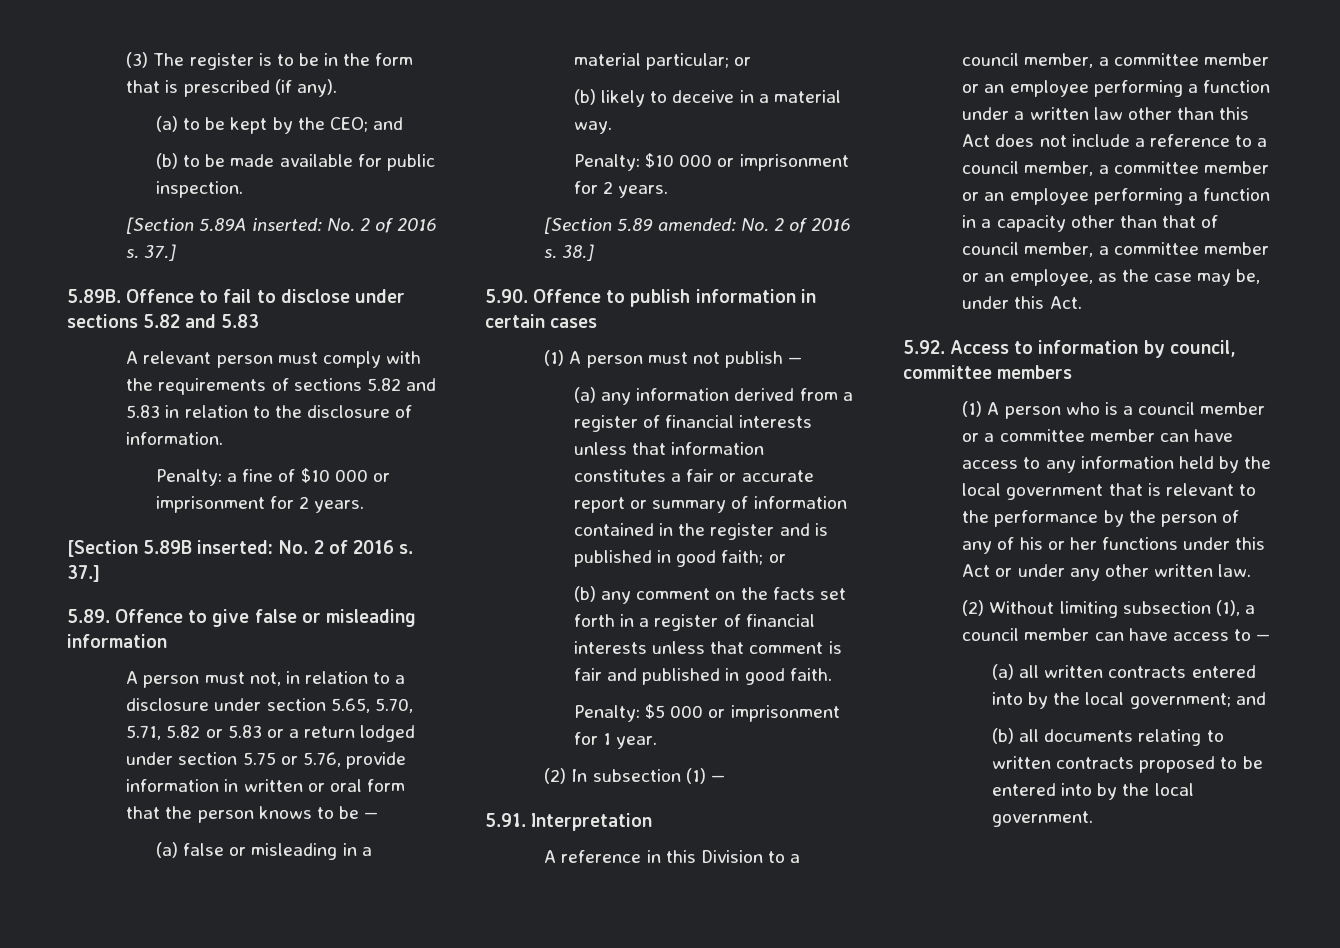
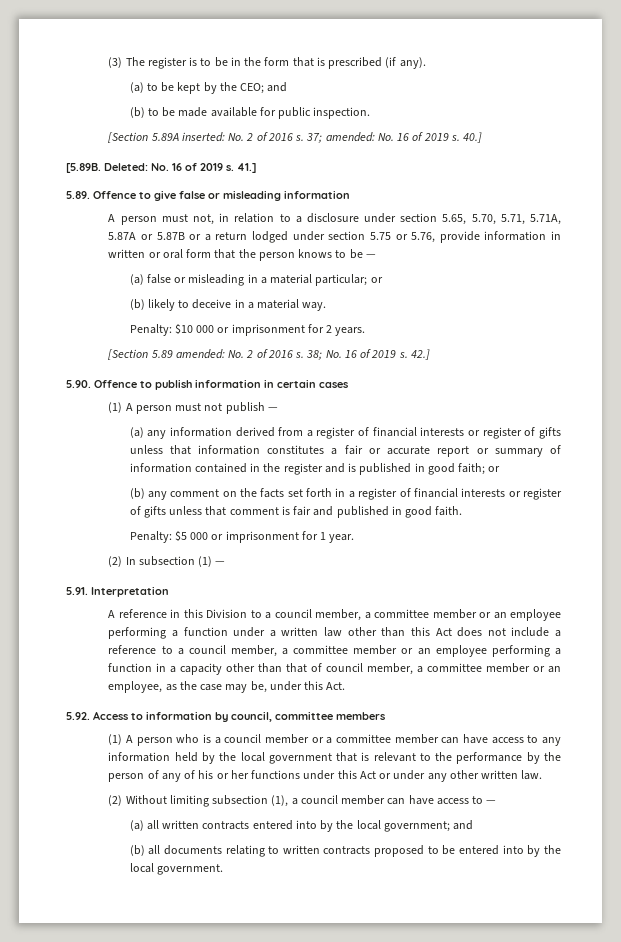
[144,244,177,261] [67,289,405,303] [67,314,260,328] [126,351,422,368] [126,378,437,395] [126,405,413,418] [126,432,224,445] [156,468,390,486] [156,496,365,513] [67,540,413,557] [67,565,100,582] 37.] // 5.89B. Offence to fail to disclose under sections 5.82 and 5.83 // A relevant person must comply with the requirements of sections 5.82 and 5.83 in relation to the disclosure of information. // Penalty: a fine of $10 000 or imprisonment for 2 years. // [Section 5.89B inserted: No. 2 of 2016 s. 37.] -> [306,132,482,143] [66,163,256,173] 37; amended: No. 16 of 2019 s. 40.] // [5.89B. Deleted: No. 16 of 2019 s. 41.]
[166,725,262,738] 5.82 or 5.83 -> [529,214,561,225] [108,232,185,240] 5.71A, 5.87A or 5.87B
[562,244,595,261] 38.] -> [306,349,430,360] 38; No. 16 of 2019 s. 42.]
(813, 421) none -> [468,427,561,439] or register of gifts
(648, 647) none -> [508,488,562,500] [129,506,166,518] or register of gifts

